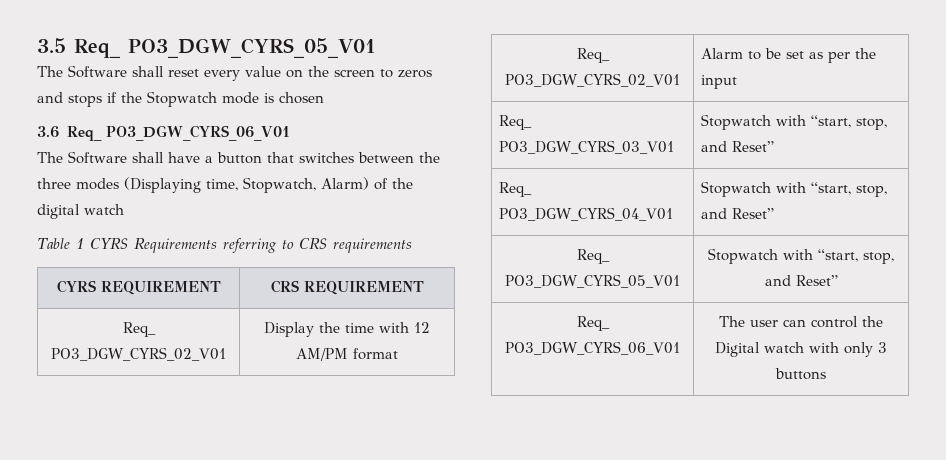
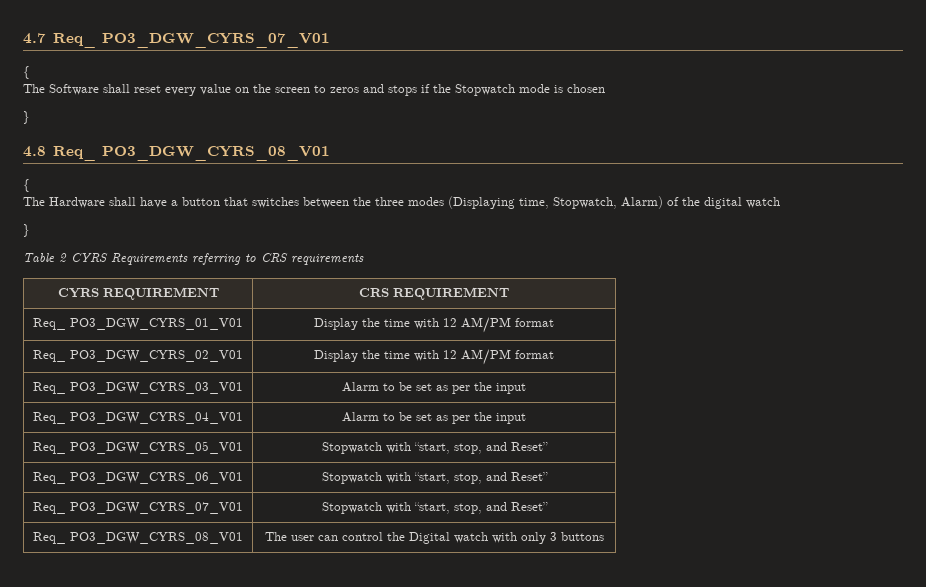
[37,38,376,58] 3.5 Req_ PO3_DGW_CYRS_05_V01 -> [23,33,330,48] [23,66,30,79] 4.7 Req_ PO3_DGW_CYRS_07_V01 // {
[37,125,290,141] [37,151,127,164] 3.6 Req_ PO3_DGW_CYRS_06_V01 // The Software -> [23,111,30,124] [23,146,330,161] [23,179,30,192] [23,197,105,208] } // 4.8 Req_ PO3_DGW_CYRS_08_V01 // { // The Hardware
(124, 209) none -> [23,224,30,237] // }
[75,238,84,249] 1 -> [59,253,67,262] 2
[51,347,226,361] PO3_DGW_CYRS_02_V01 -> [70,318,243,330] PO3_DGW_CYRS_01_V01
[701,48,877,63] [701,75,738,89] [499,115,533,130] [499,140,675,154] [701,114,888,130] [701,141,775,152] [499,182,533,197] [499,207,674,221] [701,181,888,197] [701,208,775,219] | Alarm to be set as per the input // Req_ PO3_DGW_CYRS_03_V01 | Stopwatch with “start, stop, and Reset” // Req_ PO3_DGW_CYRS_04_V01 | Stopwatch with “start, stop, and Reset” -> [314,349,554,365] [33,382,243,394] [342,382,526,394] [33,412,243,424] [342,412,526,424] | Display the time with 12 AM/PM format // Req_ PO3_DGW_CYRS_03_V01 | Alarm to be set as per the input // Req_ PO3_DGW_CYRS_04_V01 | Alarm to be set as per the input
(680, 348) none -> [321,472,548,484] [33,502,243,514] [321,502,548,514] [33,532,243,544] | Stopwatch with “start, stop, and Reset” // Req_ PO3_DGW_CYRS_07_V01 | Stopwatch with “start, stop, and Reset” // Req_ PO3_DGW_CYRS_08_V01

